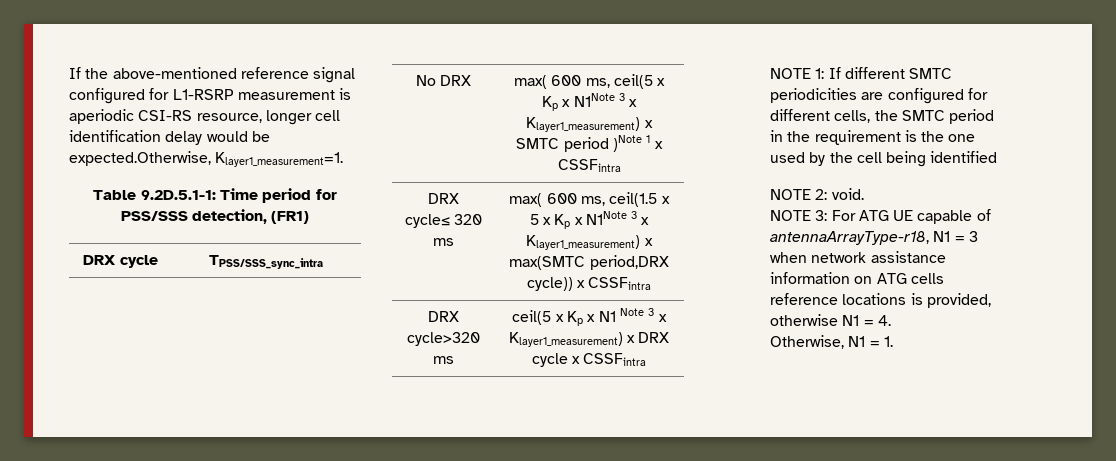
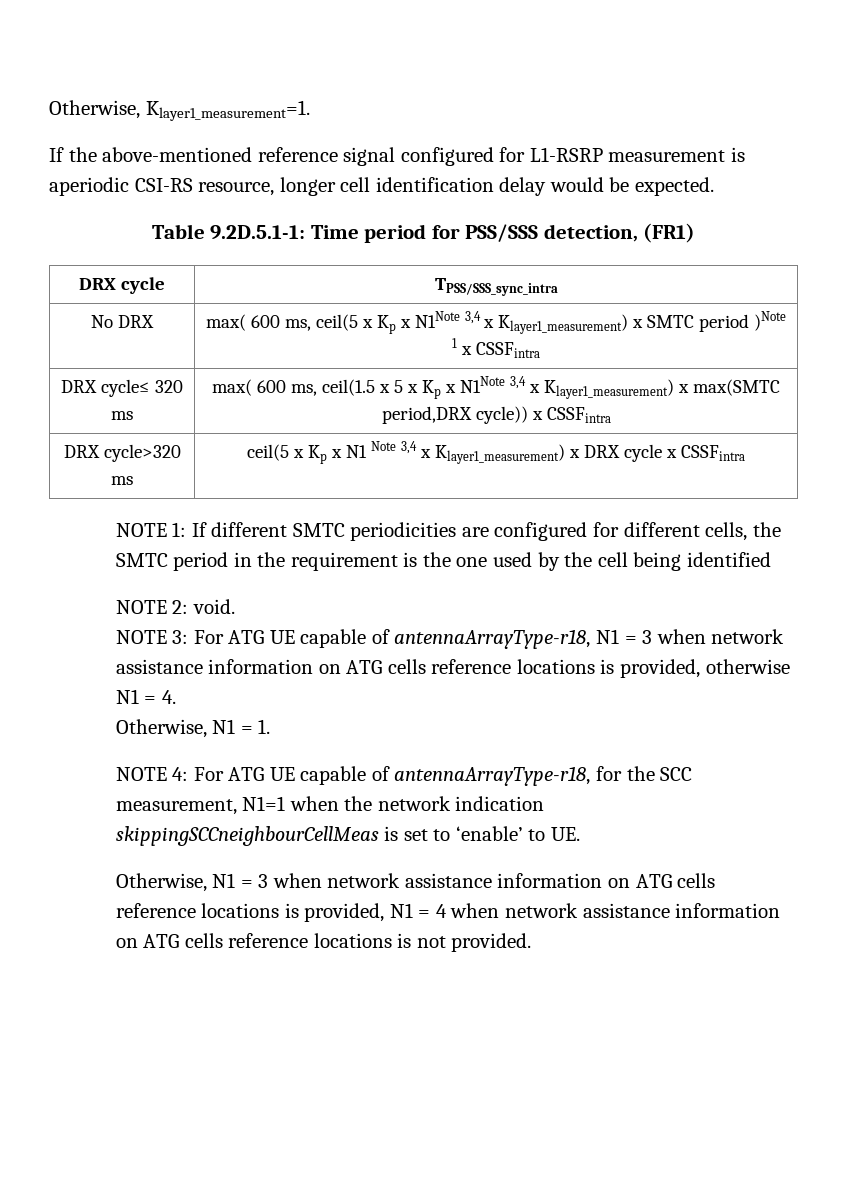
(69, 73) none -> [49,100,310,121] Otherwise, Klayer1_measurement=1. //
[69,151,344,167] expected.Otherwise, Klayer1_measurement=1. -> [634,177,714,196] expected.
[618,93,625,101] 3 -> [464,311,481,324] 3,4
[631,211,638,219] 3 -> [509,376,526,389] 3,4
[648,308,655,316] 3 -> [401,441,418,454] 3,4
(893, 341) none -> [115,766,693,786] [115,796,545,815] [115,826,580,846] [115,873,716,892] [115,903,781,922] [115,933,532,952] // NOTE 4: For ATG UE capable of antennaArrayType-r18, for the SCC measurement, N1=1 when the network indication skippingSCCneighbourCellMeas is set to ‘enable’ to UE. // Otherwise, N1 = 3 when network assistance information on ATG cells reference locations is provided, N1 = 4 when network assistance information on ATG cells reference locations is not provided.

